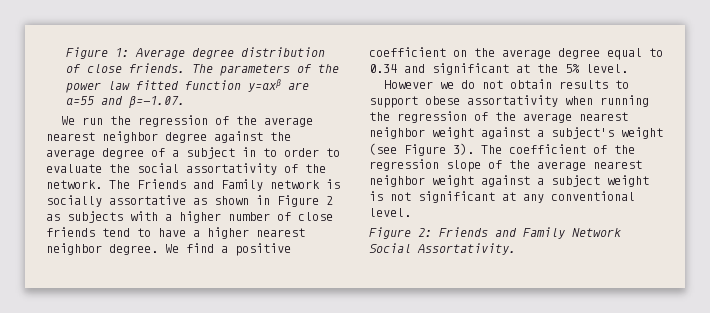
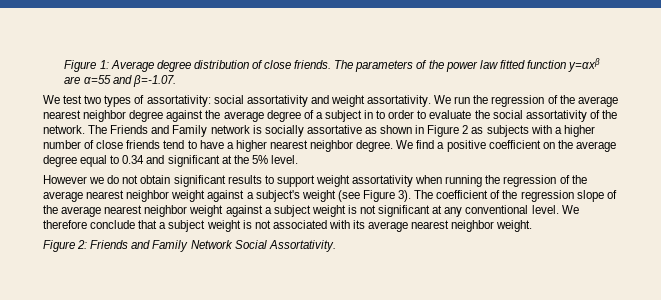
(76, 120) none -> [63,95,452,107] test two types of assortativity: social assortativity and weight assortativity. We
(553, 84) none -> [173,175,226,187] significant
[425,96,460,105] obese -> [315,175,350,187] weight
(411, 212) none -> [561,205,579,214] [43,220,533,232] We therefore conclude that a subject weight is not associated with its average nearest neighbor weight.

